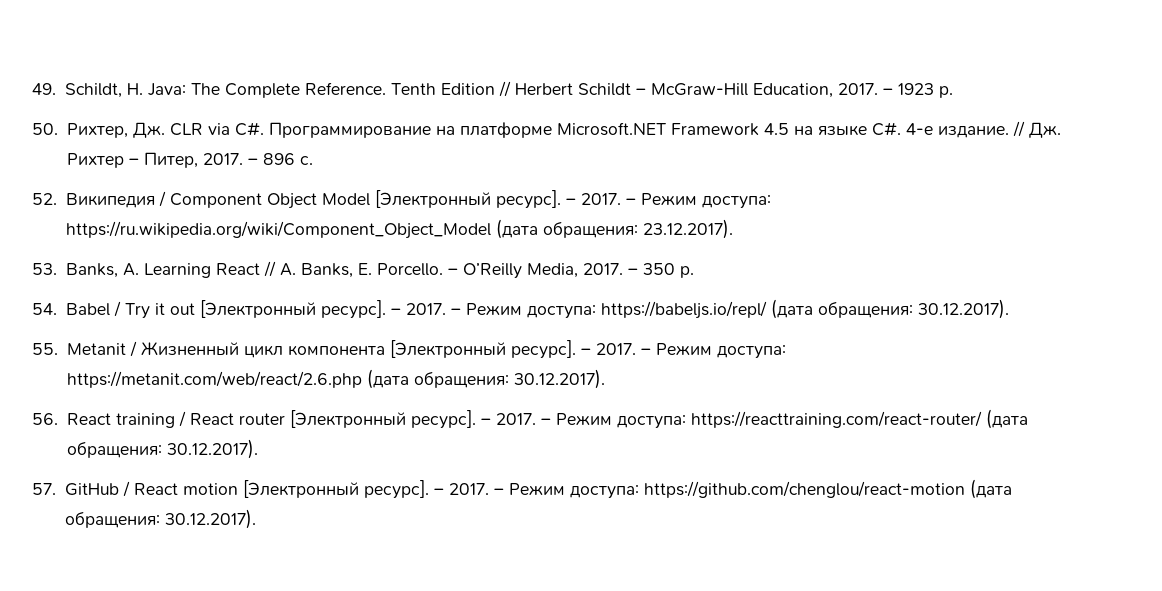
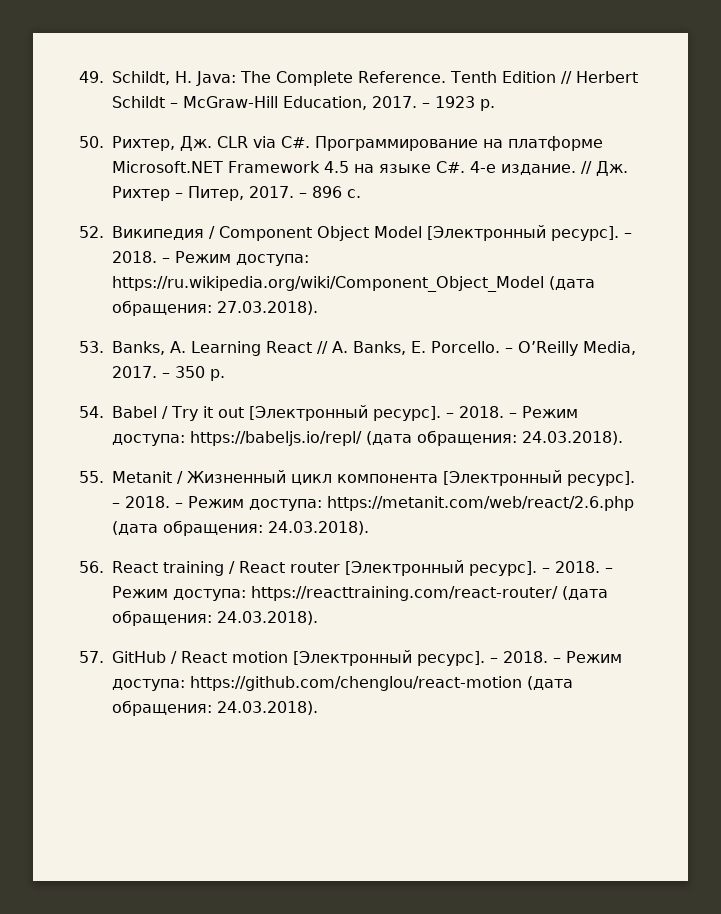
[580,193,621,205] 2017. -> [112,251,157,263] 2018.
[642,219,733,239] 23.12.2017). -> [217,301,318,315] 27.03.2018).
[405,303,446,315] 2017. -> [458,406,504,418] 2018.
[917,299,1009,319] 30.12.2017). -> [522,431,623,445] 24.03.2018).
[595,343,636,355] 2017. -> [125,496,170,508] 2018.
[513,369,605,389] 30.12.2017). -> [268,521,369,535] 24.03.2018).
[495,413,536,425] 2017. -> [555,561,600,573] 2018.
[166,439,258,459] 30.12.2017). -> [217,611,318,625] 24.03.2018).
[448,483,489,495] 2017. -> [503,651,548,663] 2018.
[164,509,256,529] 30.12.2017). -> [217,701,318,715] 24.03.2018).

